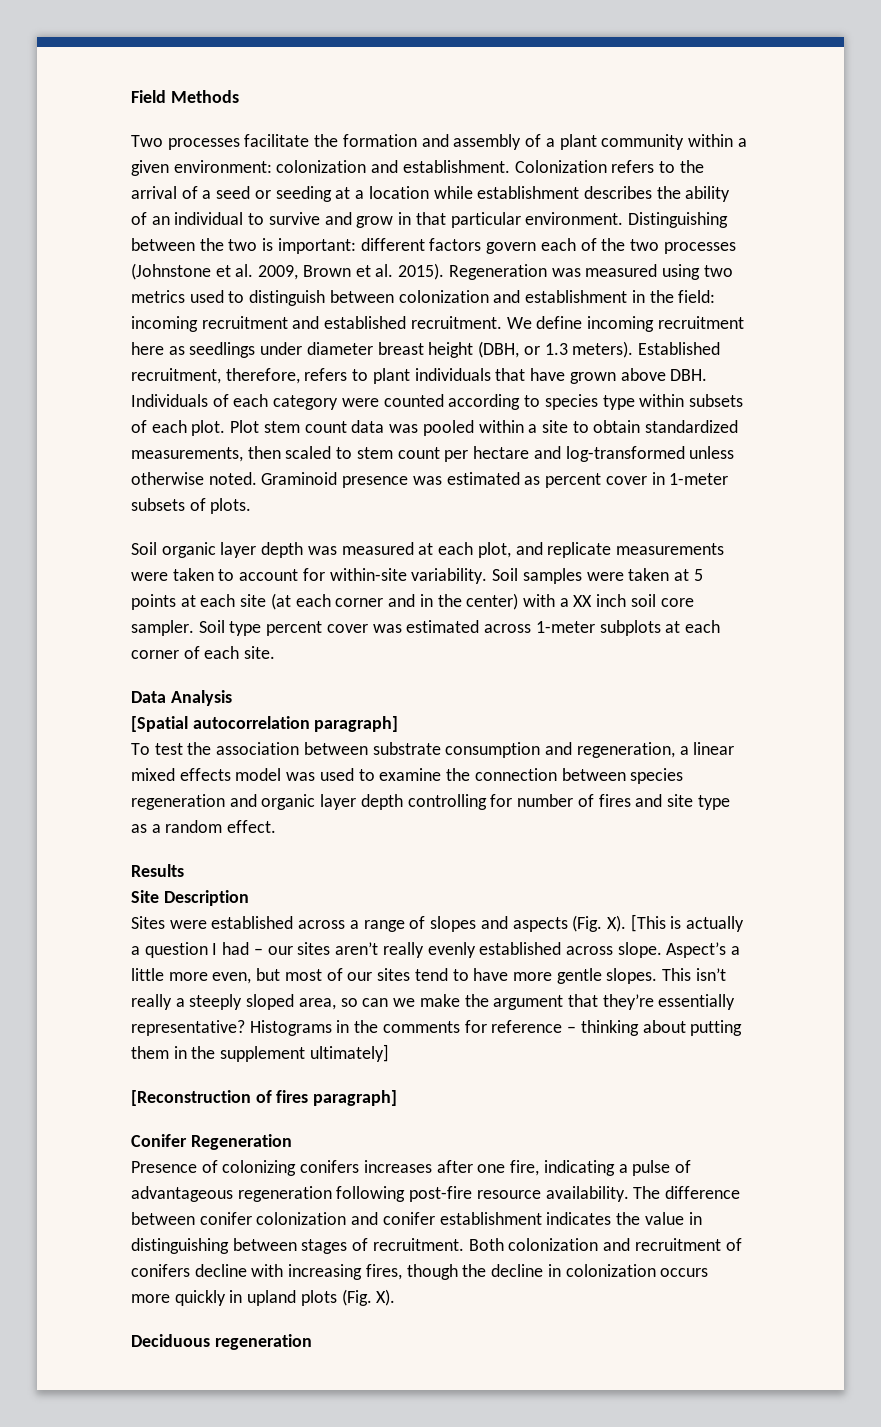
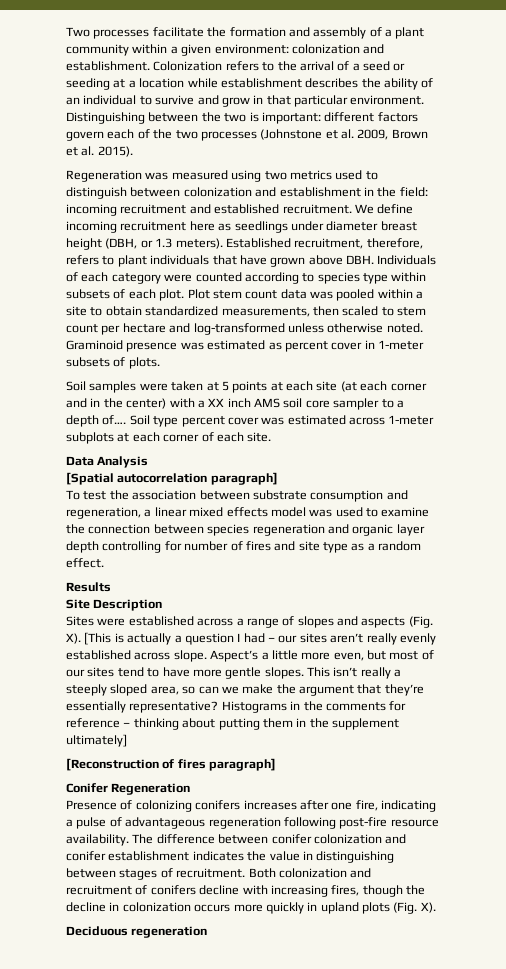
[131,90,239,103] Field Methods // -> (66, 32) none
(445, 271) none -> (133, 151) //
[161,542,724,558] [131,568,519,584] organic layer depth was measured at each plot, and replicate measurements were taken to account for within-site variability. Soil -> (86, 386) none
(627, 600) none -> [254,398,280,408] AMS
[131,620,194,636] sampler. -> [333,398,404,410] [66,415,127,427] sampler to a depth of….

